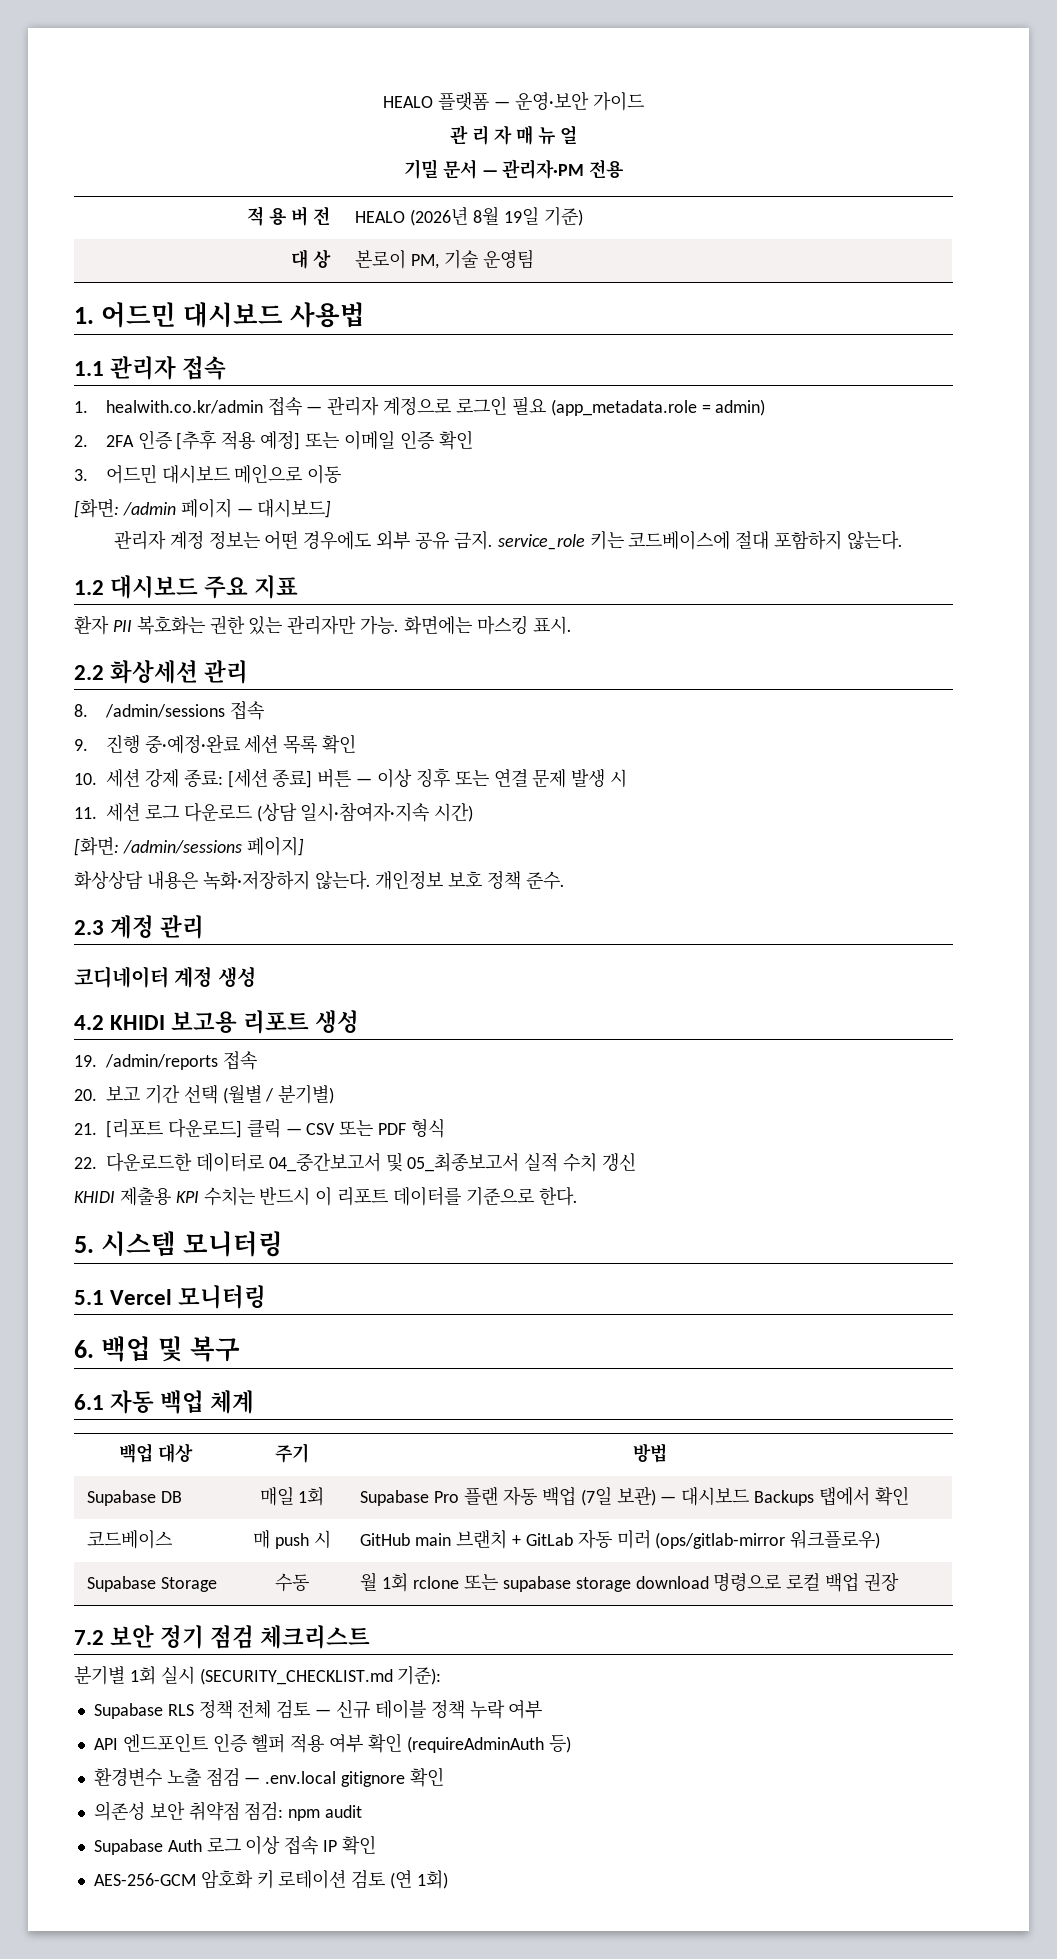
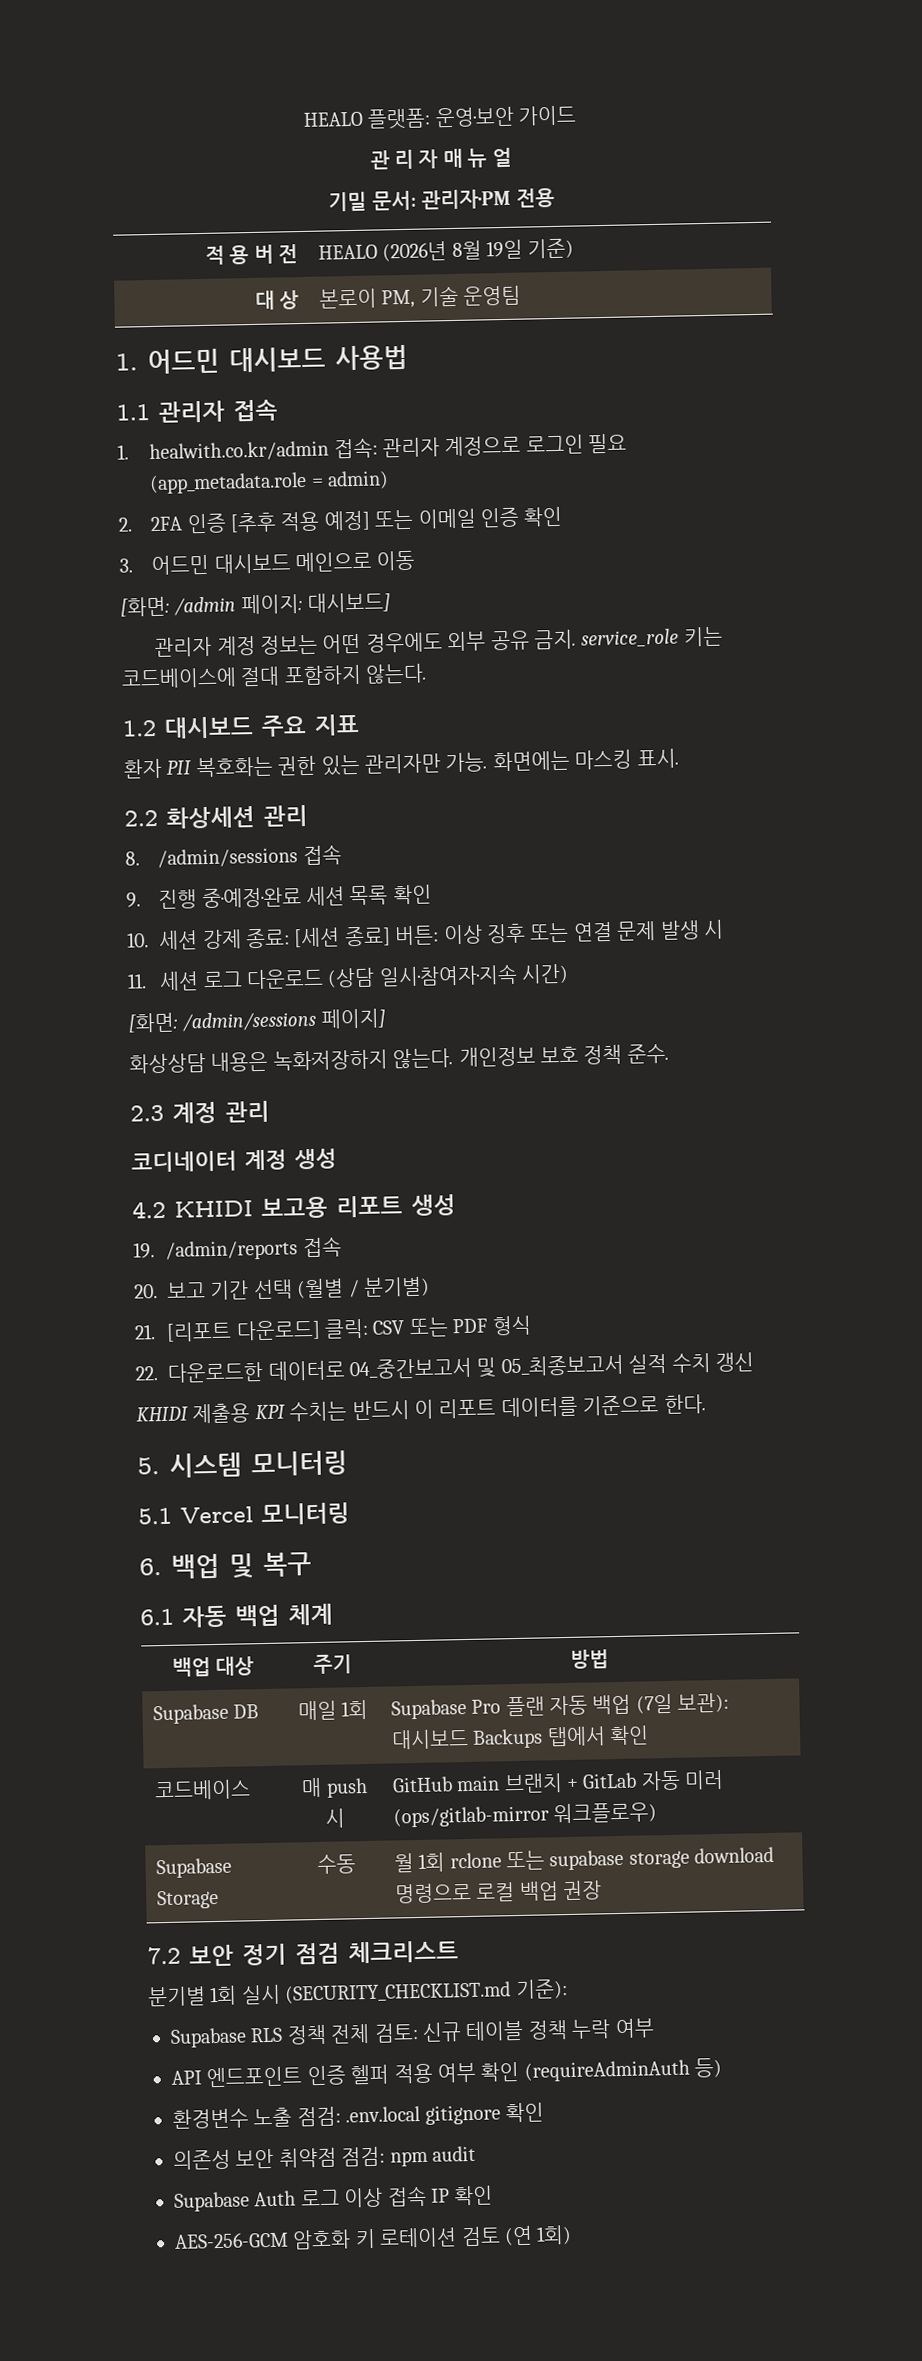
[383,92,510,111] HEALO 플랫폼 — -> [302,108,432,130] HEALO 플랫폼:
[442,159,498,179] 문서 — -> [371,190,417,211] 문서:
[267,397,323,416] 접속 — -> [333,437,378,459] 접속:
[180,498,253,518] 페이지 — -> [240,594,303,615] 페이지:
[317,769,373,788] 버튼 — -> [394,925,440,946] 버튼:
[246,1119,302,1138] 클릭 — -> [324,1318,370,1339] 클릭:
[616,1487,677,1506] 보관) — -> [677,1692,730,1713] 보관):
[276,1700,332,1719] 검토 — -> [373,2023,419,2043] 검토:
[205,1768,261,1787] 점검 — -> [296,2106,341,2127] 점검:

